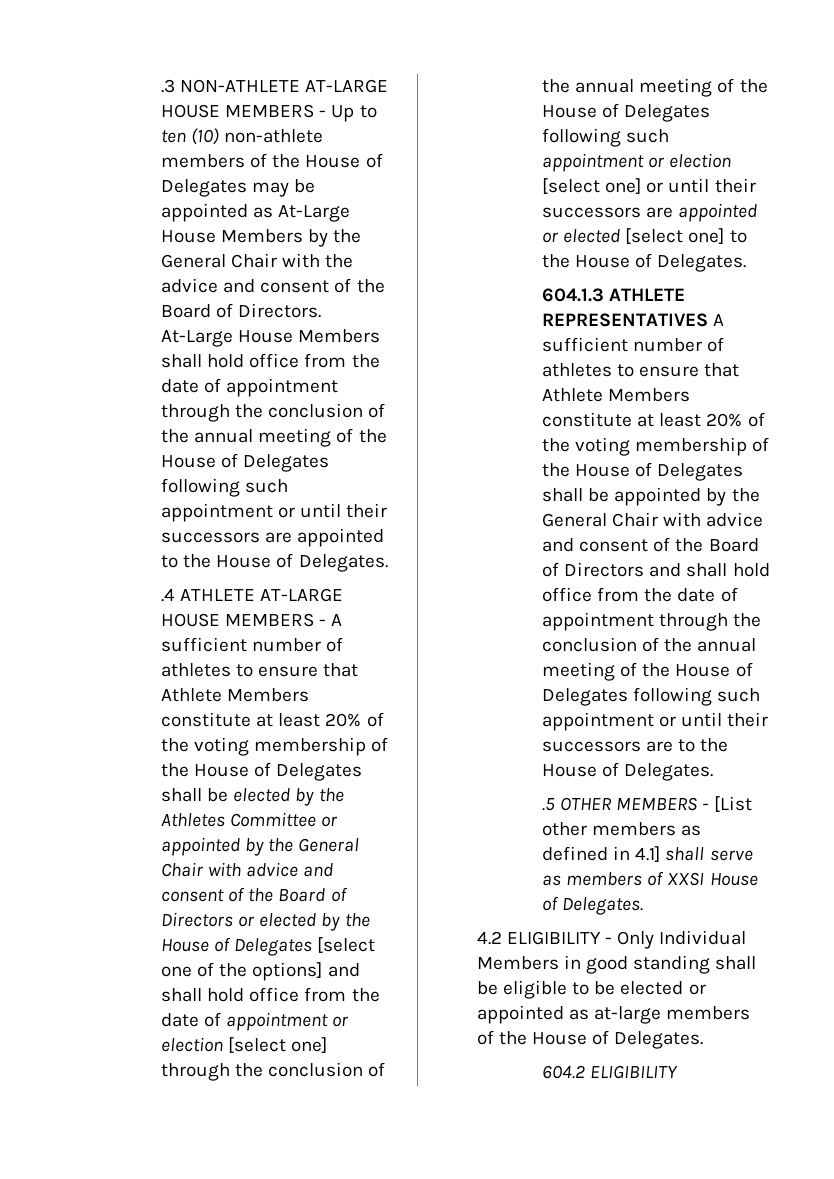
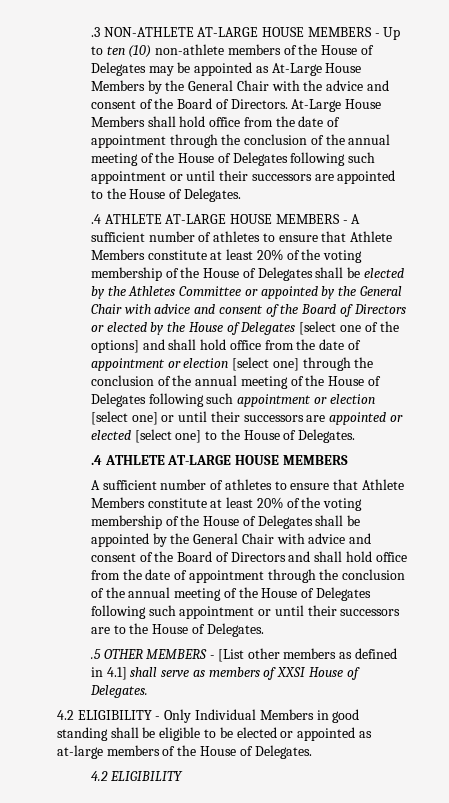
[542,288,686,302] [542,313,709,327] 604.1.3 ATHLETE REPRESENTATIVES -> [90,455,348,465] .4 ATHLETE AT-LARGE HOUSE MEMBERS //
[542,1065,586,1079] 604.2 -> [90,771,108,781] 4.2

